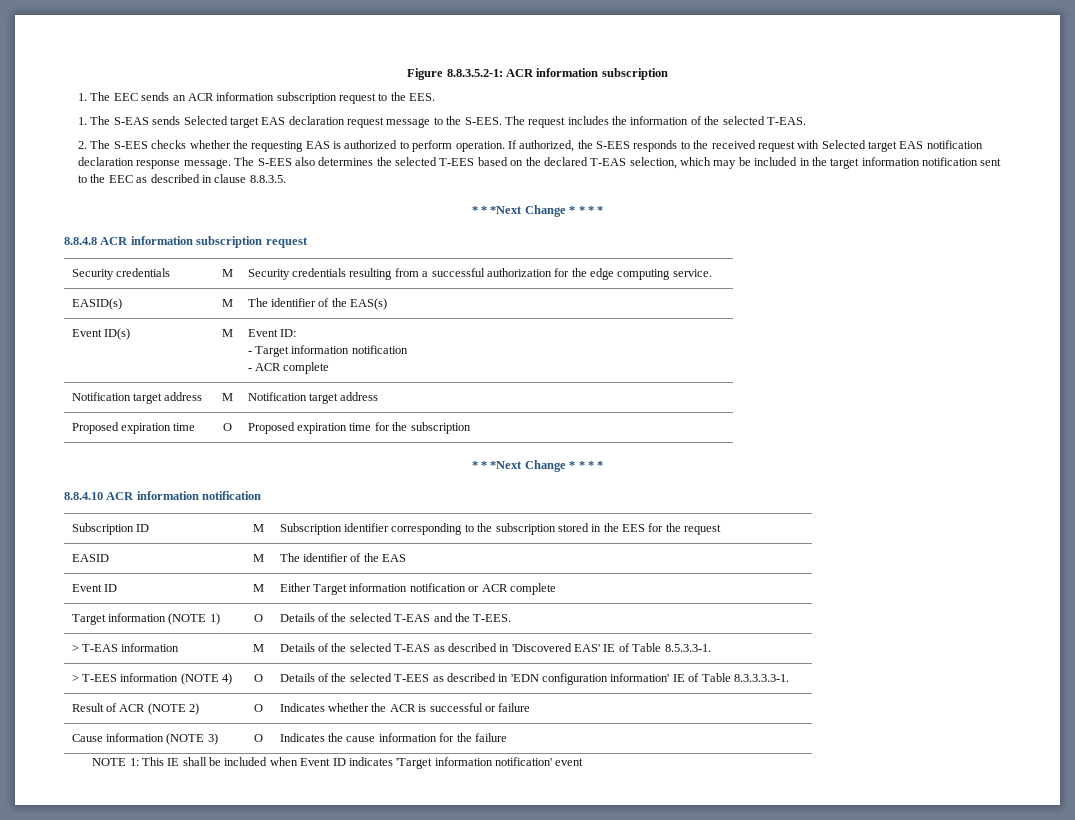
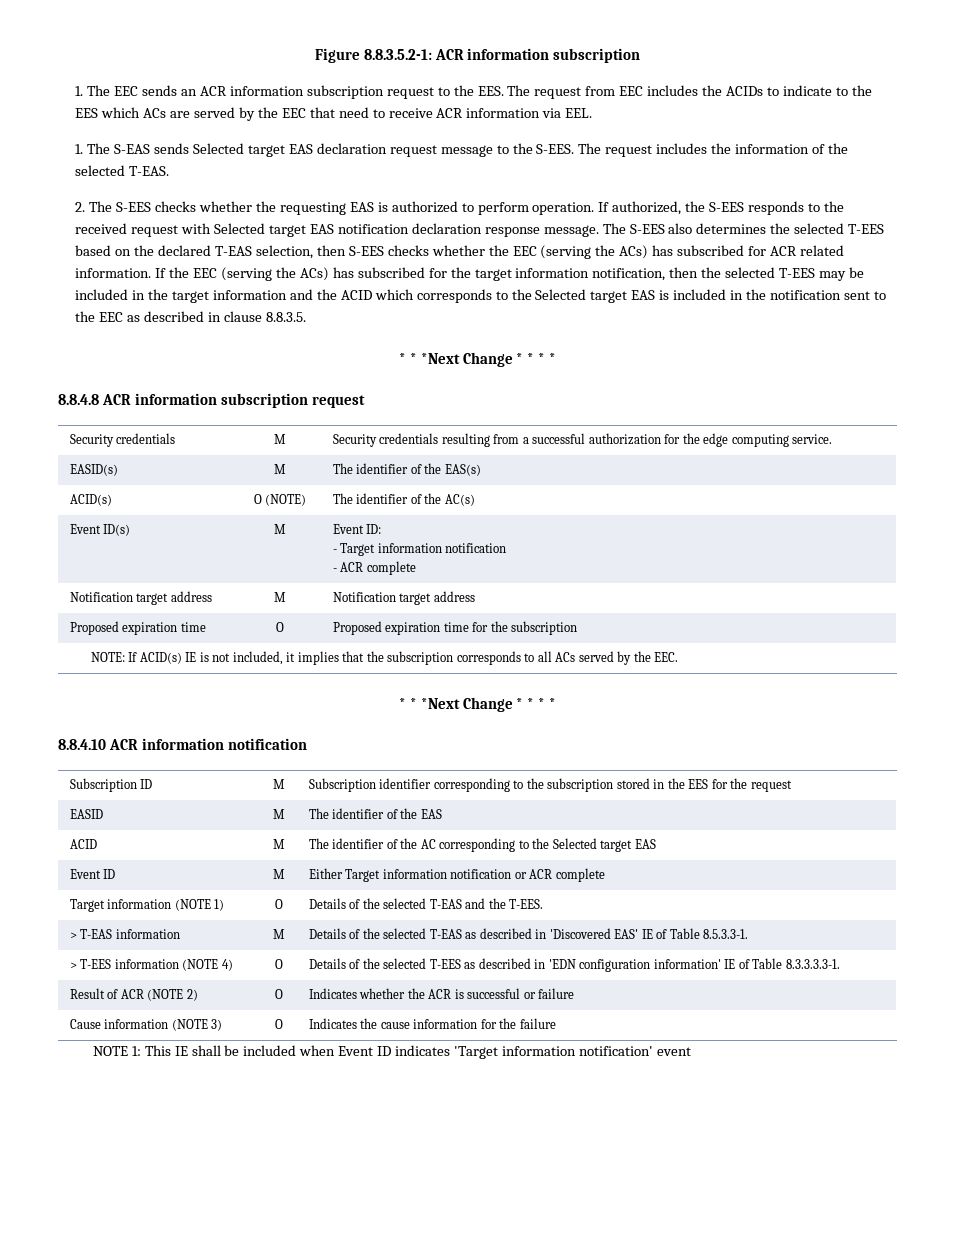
(436, 97) none -> [507,85,872,99] [75,107,593,121] The request from EEC includes the ACIDs to indicate to the EES which ACs are served by the EEC that need to receive ACR information via EEL.
[680,157,712,166] which -> [316,245,844,259] [75,267,815,281] then S-EES checks whether the EEC (serving the ACs) has subscribed for ACR related information. If the EEC (serving the ACs) has subscribed for the target information notification, then the selected T-EES
(920, 161) none -> [290,289,766,303] and the ACID which corresponds to the Selected target EAS is included in the
(388, 304) none -> [69,494,112,506] [253,494,307,506] [332,493,475,506] // ACID(s) | O (NOTE) | The identifier of the AC(s)
(471, 428) none -> [90,651,679,665] // NOTE: If ACID(s) IE is not included, it implies that the subscription corresponds to all ACs served by the EEC.
(407, 558) none -> [69,839,97,849] [272,839,285,849] [308,838,656,852] // ACID | M | The identifier of the AC corresponding to the Selected target EAS

